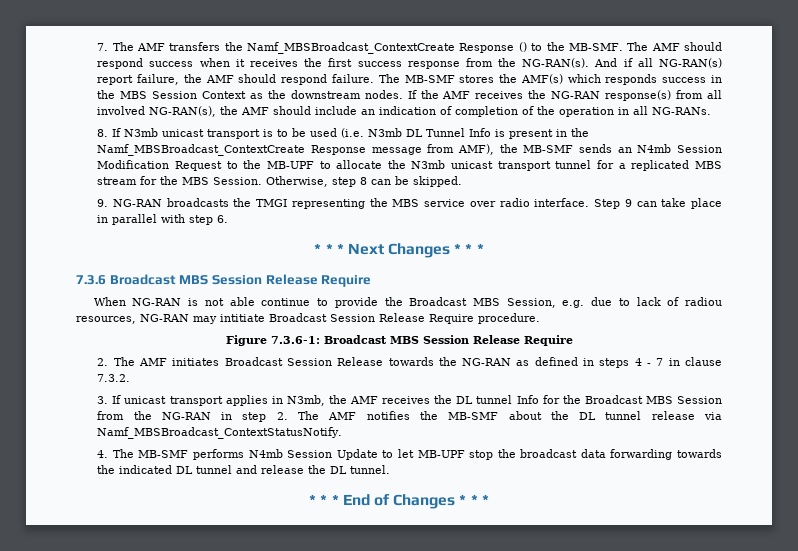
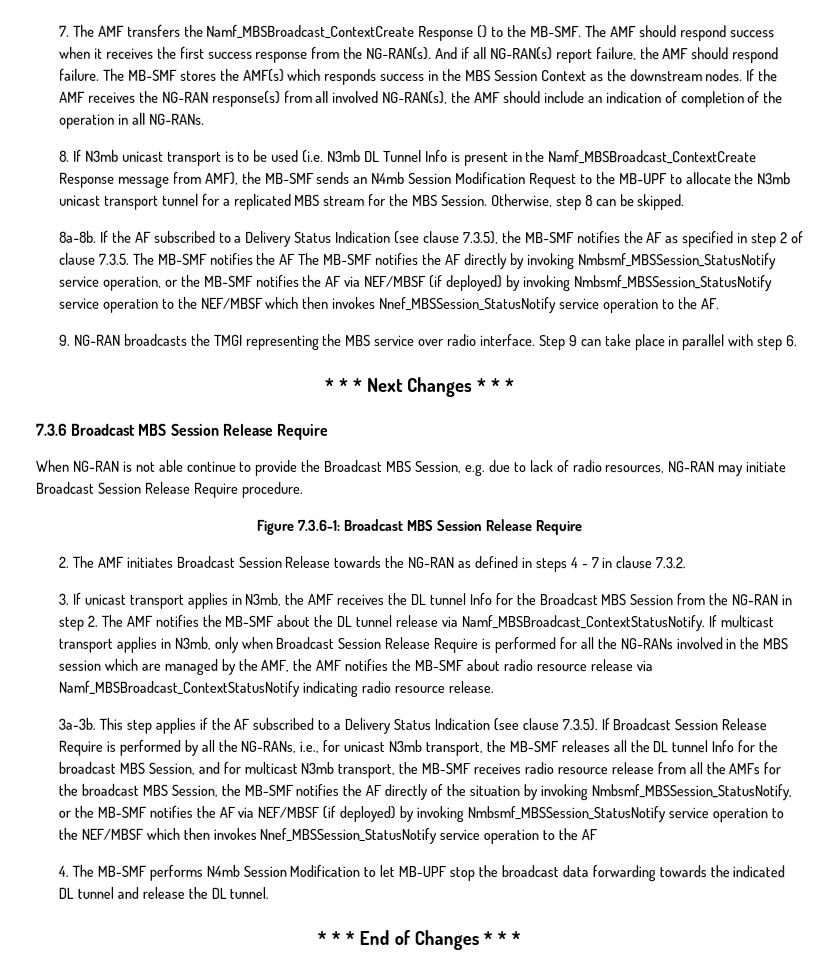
(463, 181) none -> [58,230,804,248] [58,252,777,270] [58,274,773,292] [58,296,720,314] // 8a-8b. If the AF subscribed to a Delivery Status Indication (see clause 7.3.5), the MB-SMF notifies the AF as specified in step 2 of clause 7.3.5. The MB-SMF notifies the AF The MB-SMF notifies the AF directly by invoking Nmbsmf_MBSSession_StatusNotify service operation, or the MB-SMF notifies the AF via NEF/MBSF (if deployed) by invoking Nmbsmf_MBSSession_StatusNotify service operation to the NEF/MBSF which then invokes Nnef_MBSSession_StatusNotify service operation to the AF.
[685,297,723,306] radiou -> [572,460,603,473] radio
[220,314,265,322] intitiate -> [746,461,788,473] initiate
(343, 433) none -> [707,615,774,628] [57,636,789,654] [57,658,653,675] [57,680,494,697] [57,717,768,734] [57,739,779,757] [57,761,782,778] [57,783,792,801] [57,805,784,823] [57,827,599,845] If multicast transport applies in N3mb, only when Broadcast Session Release Require is performed for all the NG-RANs involved in the MBS session which are managed by the AMF, the AMF notifies the MB-SMF about radio resource release via Namf_MBSBroadcast_ContextStatusNotify indicating radio resource release. // 3a-3b. This step applies if the AF subscribed to a Delivery Status Indication (see clause 7.3.5). If Broadcast Session Release Require is performed by all the NG-RANs, i.e., for unicast N3mb transport, the MB-SMF releases all the DL tunnel Info for the broadcast MBS Session, and for multicast N3mb transport, the MB-SMF receives radio resource release from all the AMFs for the broadcast MBS Session, the MB-SMF notifies the AF directly of the situation by invoking Nmbsmf_MBSSession_StatusNotify, or the MB-SMF notifies the AF via NEF/MBSF (if deployed) by invoking Nmbsmf_MBSSession_StatusNotify service operation to the NEF/MBSF which then invokes Nnef_MBSSession_StatusNotify service operation to the AF
[336,449,378,460] Update -> [289,864,361,877] Modification

